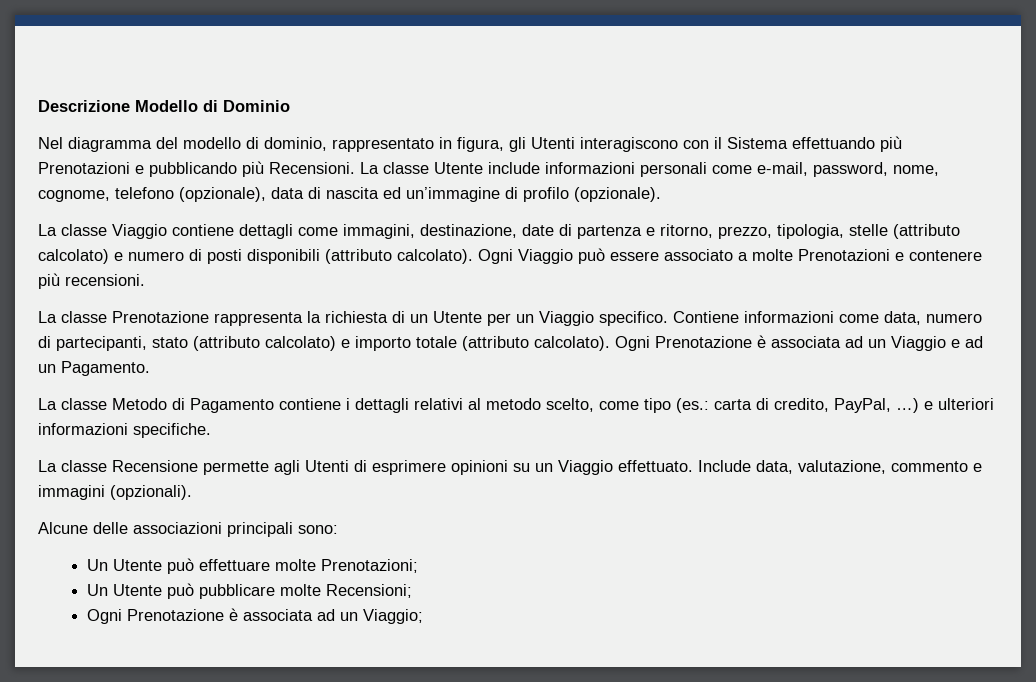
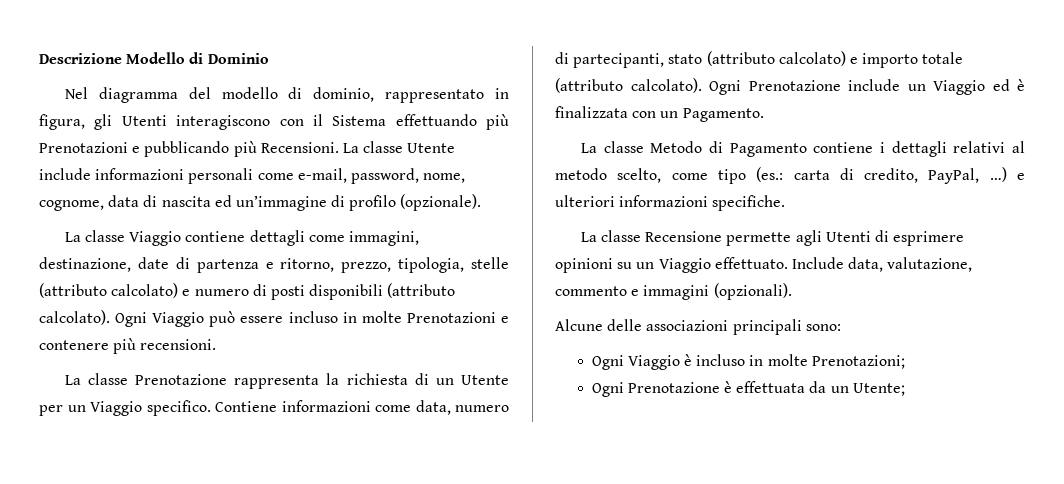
[115,187,266,202] telefono (opzionale), -> (104, 205) none
[664,249,748,261] associato a -> [288,311,357,323] incluso in
[757,335,983,351] è associata ad un Viaggio e ad -> [848,79,1025,95] [555,106,657,118] include un Viaggio ed è finalizzata con
[87,558,419,574] [87,583,413,599] [87,608,424,624] Un Utente può effettuare molte Prenotazioni; // Un Utente può pubblicare molte Recensioni; // Ogni Prenotazione è associata ad un Viaggio; -> [591,354,905,370] [591,381,905,397] Ogni Viaggio è incluso in molte Prenotazioni; // Ogni Prenotazione è effettuata da un Utente;

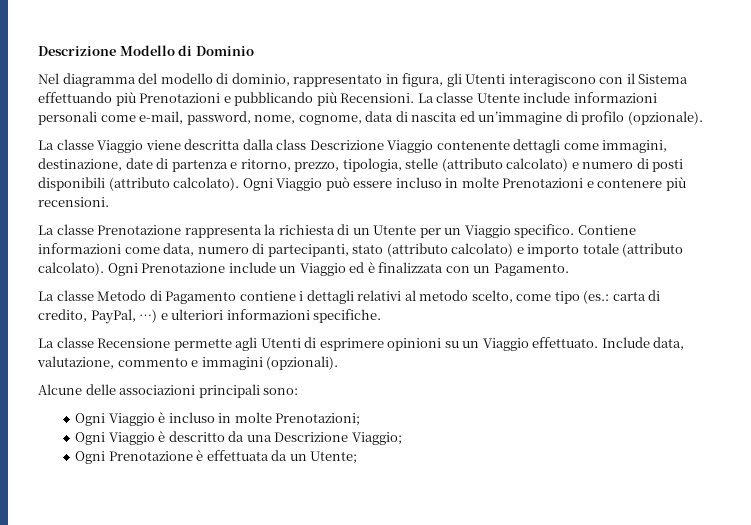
[185,231,246,242] contiene -> [145,139,510,153] viene descritta dalla class Descrizione Viaggio contenente
(905, 362) none -> [75,431,402,445] // Ogni Viaggio è descritto da una Descrizione Viaggio;

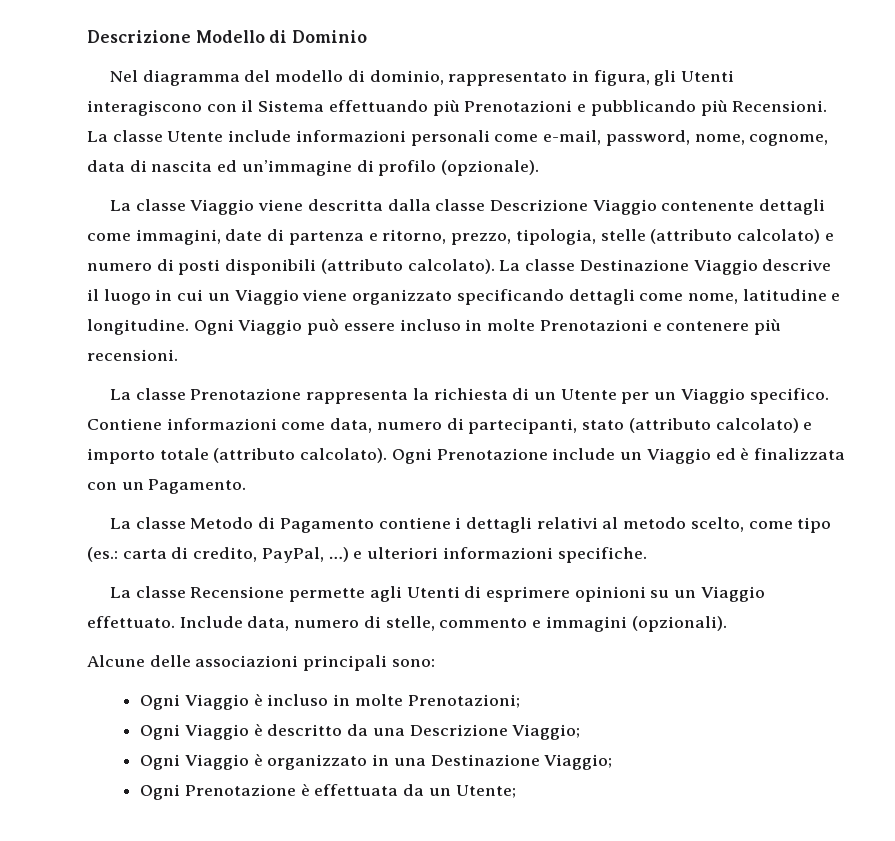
[276,139,307,150] class -> [435,199,486,211] classe
[38,158,122,171] destinazione, -> (221, 237) none
(240, 184) none -> [499,259,832,275] [87,289,841,305] [87,319,189,335] La classe Destinazione Viaggio descrive il luogo in cui un Viaggio viene organizzato specificando dettagli come nome, latitudine e longitudine.
[37,356,114,369] valutazione, -> [294,616,435,631] numero di stelle,
(402, 438) none -> [140,754,613,770] // Ogni Viaggio è organizzato in una Destinazione Viaggio;

